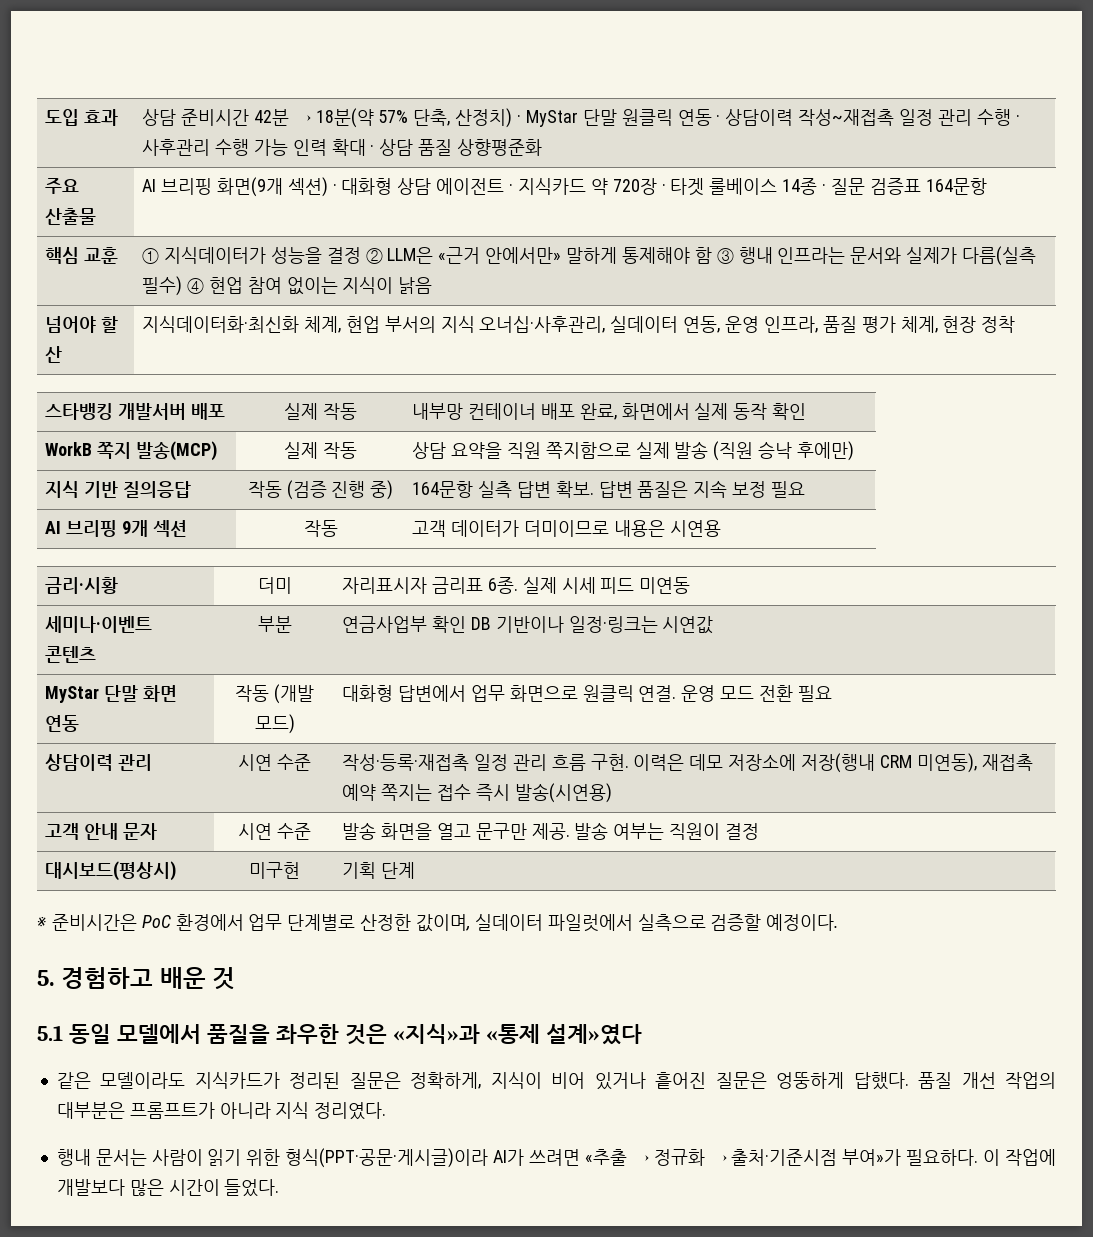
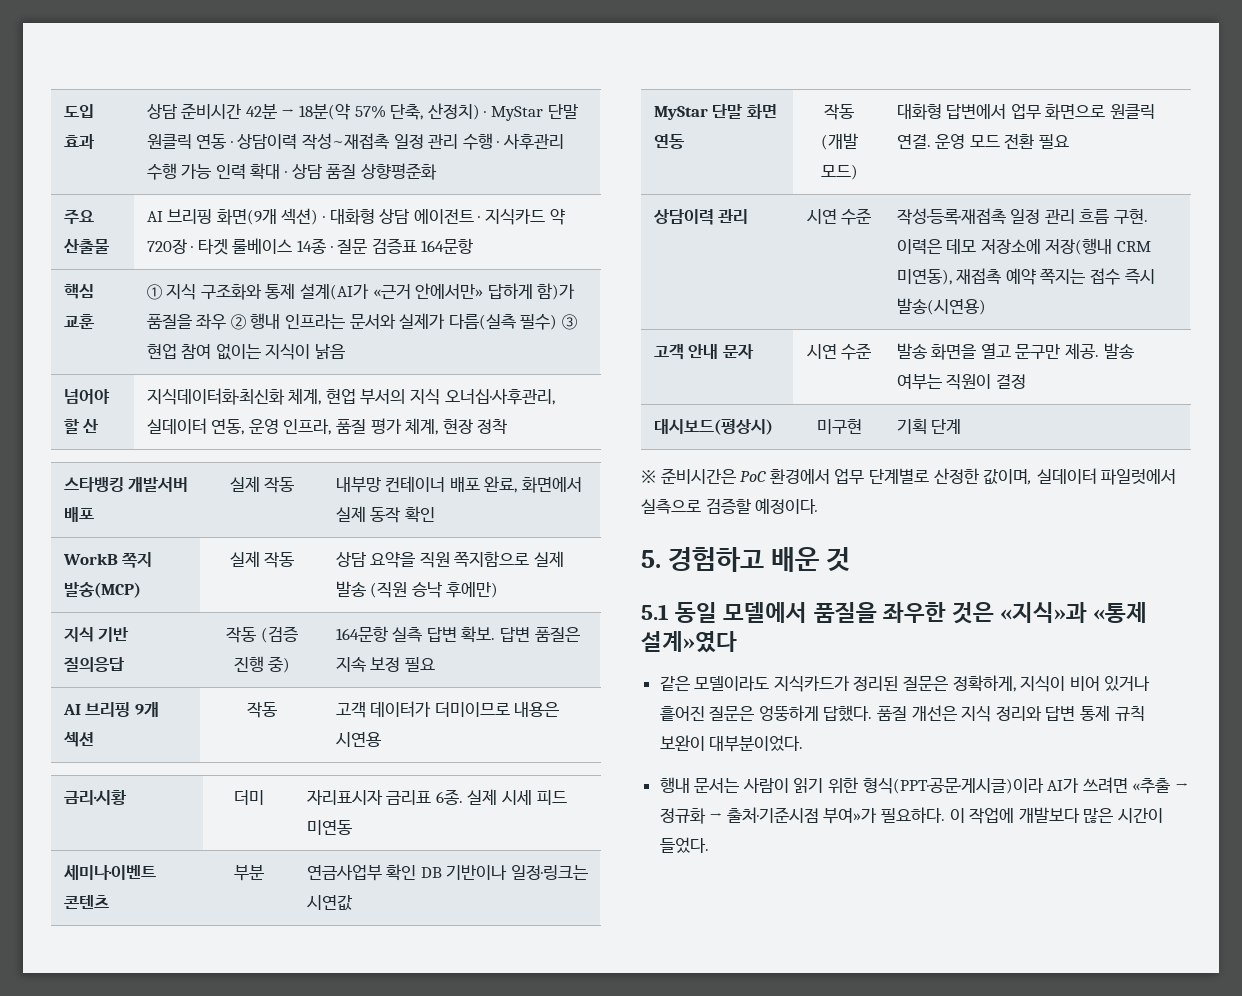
[164,247,734,264] 지식데이터가 성능을 결정 ② LLM은 «근거 안에서만» 말하게 통제해야 함 ③ -> [166,283,576,300] [146,313,246,330] 지식 구조화와 통제 설계(AI가 «근거 안에서만» 답하게 함)가 품질을 좌우 ②
[187,278,205,294] ④ -> [561,314,577,330] ③
[961,1072,1057,1089] [56,1102,387,1120] 개선 작업의 대부분은 프롬프트가 아니라 지식 정리였다. -> [911,705,1145,722] [659,735,804,752] 개선은 지식 정리와 답변 통제 규칙 보완이 대부분이었다.

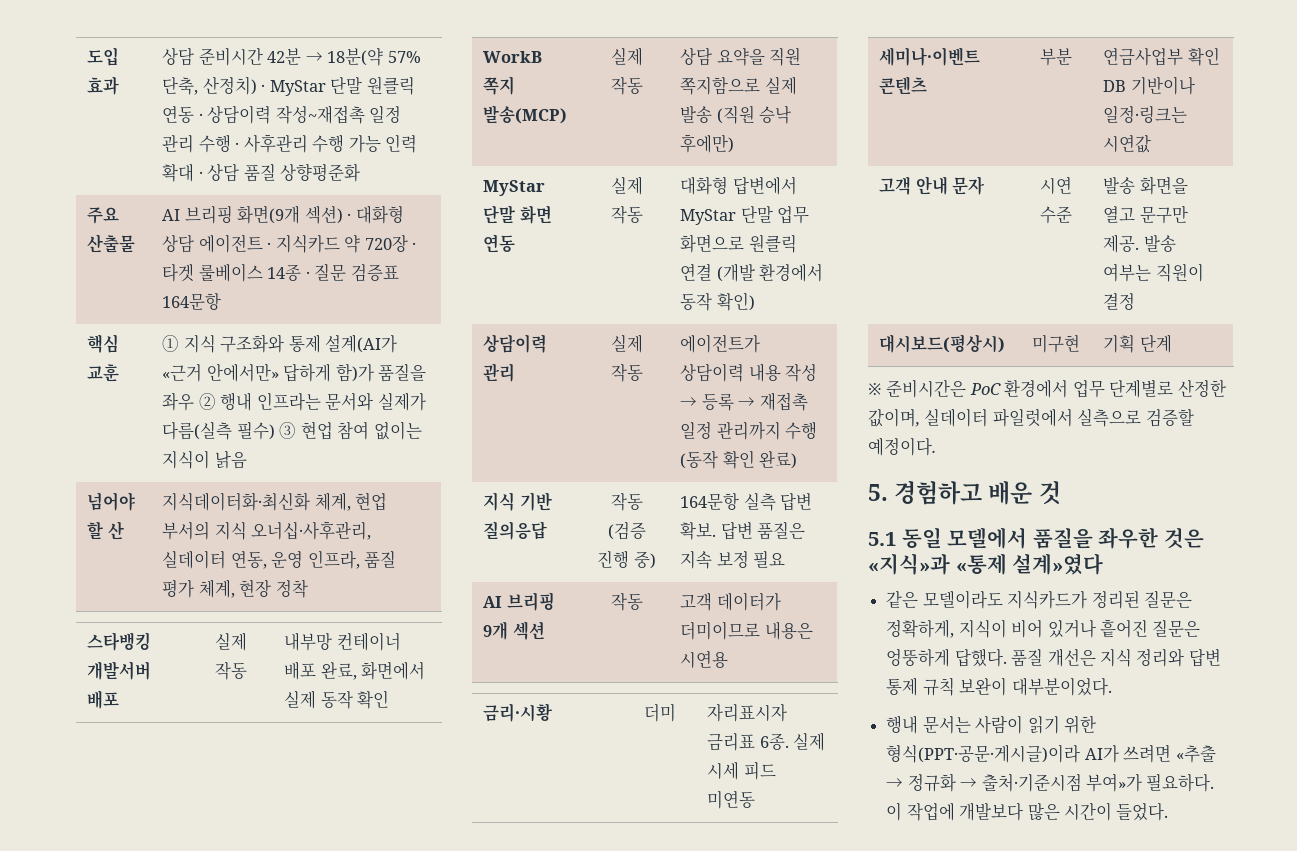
(499, 590) none -> [483,180,546,196] [483,205,552,224] [483,234,516,253] [610,176,643,195] [610,206,643,224] [680,176,797,195] [680,206,810,225] [680,234,797,253] [680,263,824,282] [680,292,755,311] [483,334,548,353] [483,363,516,382] [610,334,643,353] [610,364,643,382] [680,334,761,353] [680,363,818,382] [680,392,808,411] [680,422,818,440] [680,450,798,469] // MyStar 단말 화면 연동 | 실제 작동 | 대화형 답변에서 MyStar 단말 업무 화면으로 원클릭 연결 (개발 환경에서 동작 확인) // 상담이력 관리 | 실제 작동 | 에이전트가 상담이력 내용 작성 → 등록 → 재접촉 일정 관리까지 수행 (동작 확인 완료)
[653,104,777,120] [653,134,685,149] [824,104,854,120] [820,133,858,150] [820,164,858,180] [896,104,1155,120] [896,134,1069,149] [652,209,749,225] [806,208,872,225] [896,208,1148,225] [896,238,1151,255] [896,268,1155,285] [896,298,986,315] // MyStar 단말 화면 연동 | 작동 (개발 모드) | 대화형 답변에서 업무 화면으로 원클릭 연결. 운영 모드 전환 필요 // 상담이력 관리 | 시연 수준 | 작성·등록·재접촉 일정 관리 흐름 구현. 이력은 데모 저장소에 저장(행내 CRM 미연동), 재접촉 예약 쪽지는 접수 즉시 발송(시연용) -> (1152, 143) none

